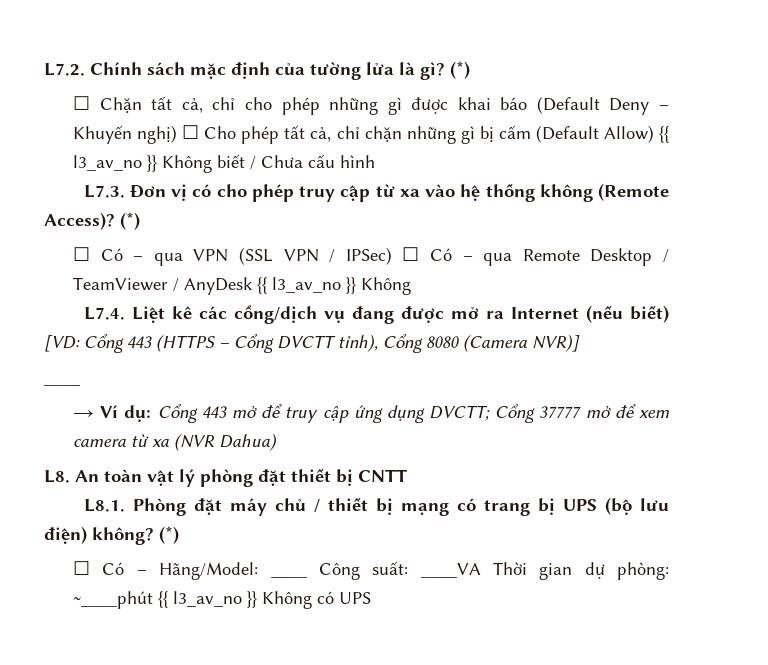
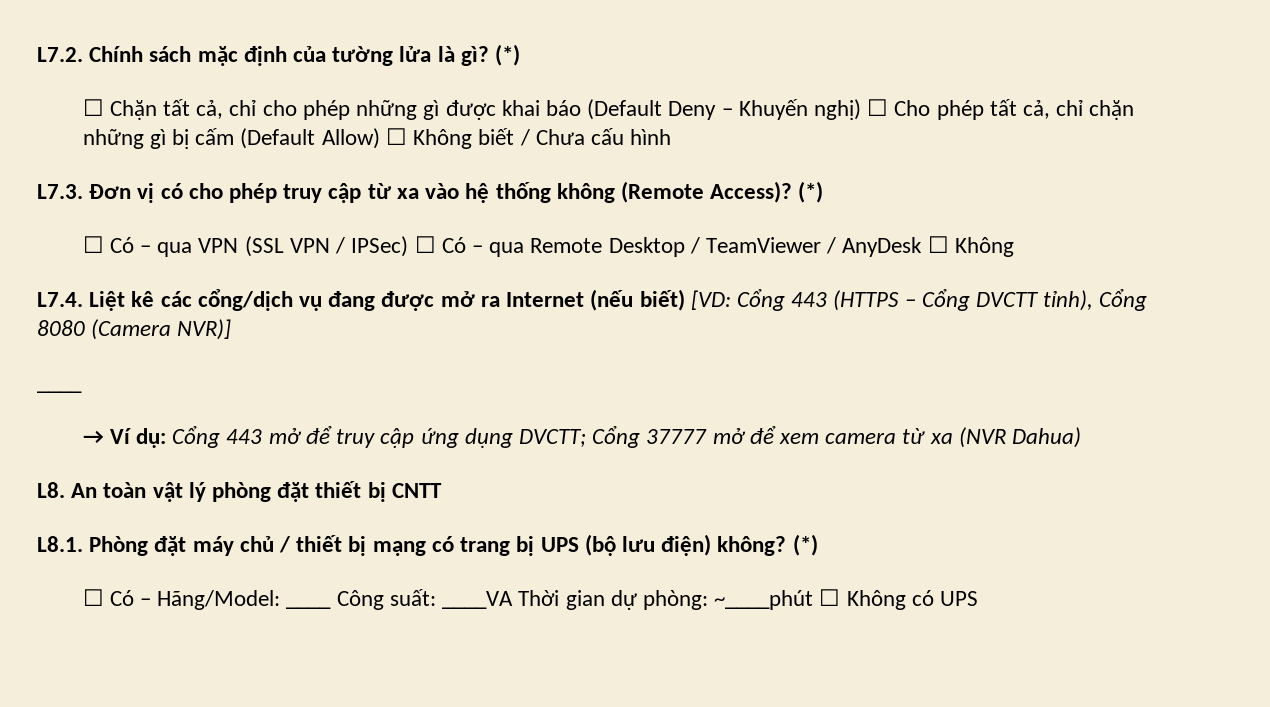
[658,126,669,143] [73,155,158,172] {{ l3_av_no }} -> [385,128,407,145] ☐
[257,277,357,294] {{ l3_av_no }} -> [927,236,949,253] ☐
[158,591,258,608] {{ l3_av_no }} -> [819,589,841,606] ☐

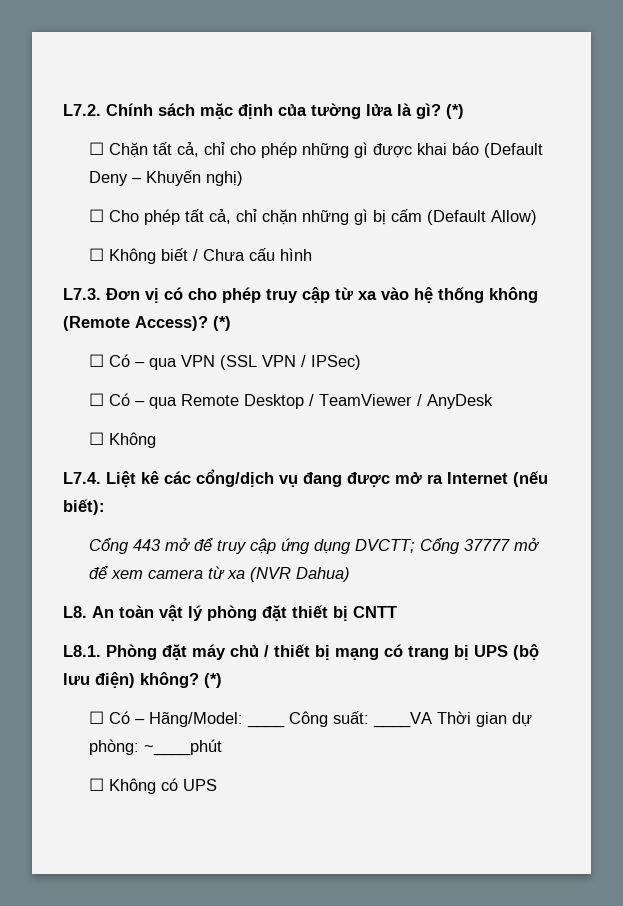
(861, 109) none -> (243, 178) //
(380, 138) none -> (537, 217) //
(409, 246) none -> (361, 362) //
(923, 247) none -> (493, 401) //
[639,289,1148,311] [37,319,232,340] [37,390,82,393] [82,428,167,448] biết) [VD: Cổng 443 (HTTPS – Cổng DVCTT tỉnh), Cổng 8080 (Camera NVR)] // ____ // → Ví dụ: -> [63,499,105,515] biết): //
(814, 600) none -> (222, 747) //

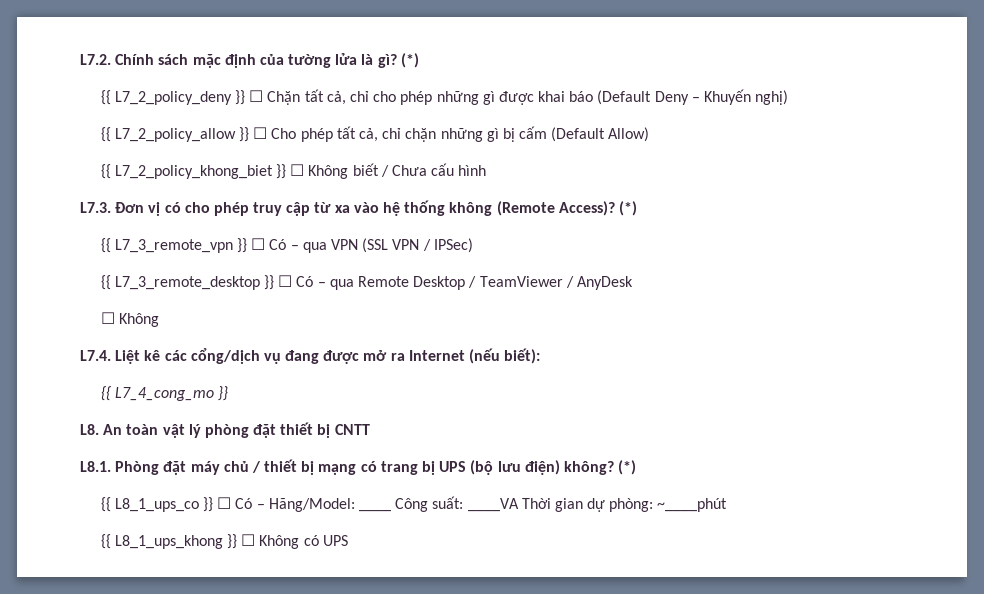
(464, 111) none -> [100,90,246,105] {{ L7_2_policy_deny }}
(243, 178) none -> [100,127,250,142] {{ L7_2_policy_allow }}
(537, 217) none -> [100,164,287,179] {{ L7_2_policy_khong_biet }}
(231, 323) none -> [100,238,248,253] {{ L7_3_remote_vpn }}
(361, 362) none -> [100,275,275,290] {{ L7_3_remote_desktop }}
[88,538,540,554] [88,566,350,582] Cổng 443 mở để truy cập ứng dụng DVCTT; Cổng 37777 mở để xem camera từ xa (NVR Dahua) -> [100,386,229,401] {{ L7_4_cong_mo }}
(222, 680) none -> [100,497,214,512] {{ L8_1_ups_co }}
(222, 747) none -> [100,534,238,549] {{ L8_1_ups_khong }}

